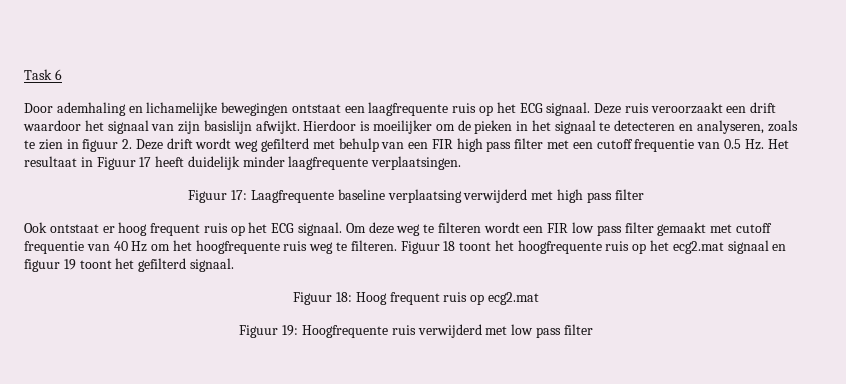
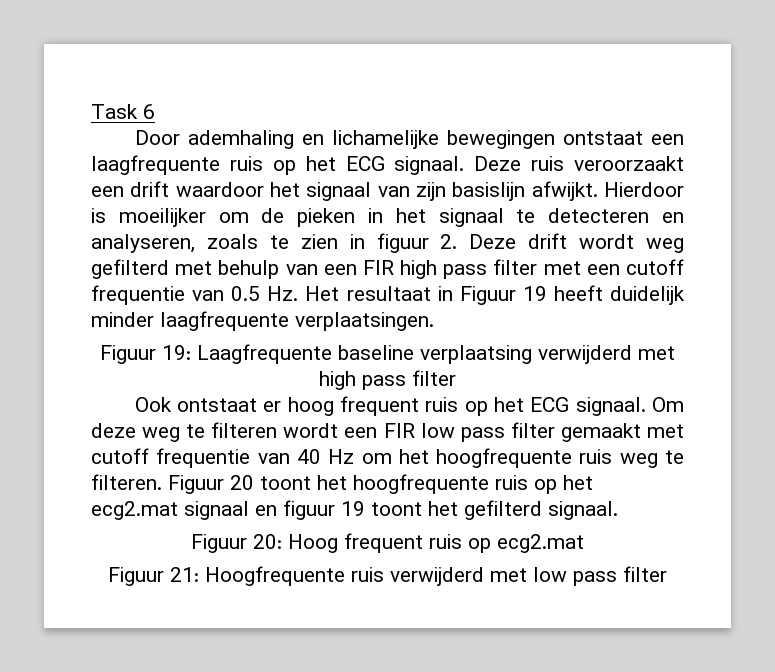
[139,157,152,167] 17 -> [522,286,547,301] 19
[231,190,248,200] 17: -> [162,345,191,360] 19:
[443,241,456,251] 18 -> [230,475,254,490] 20
[335,292,352,302] 18: -> [253,534,282,549] 20:
[282,325,299,336] 19: -> [170,567,199,582] 21:

